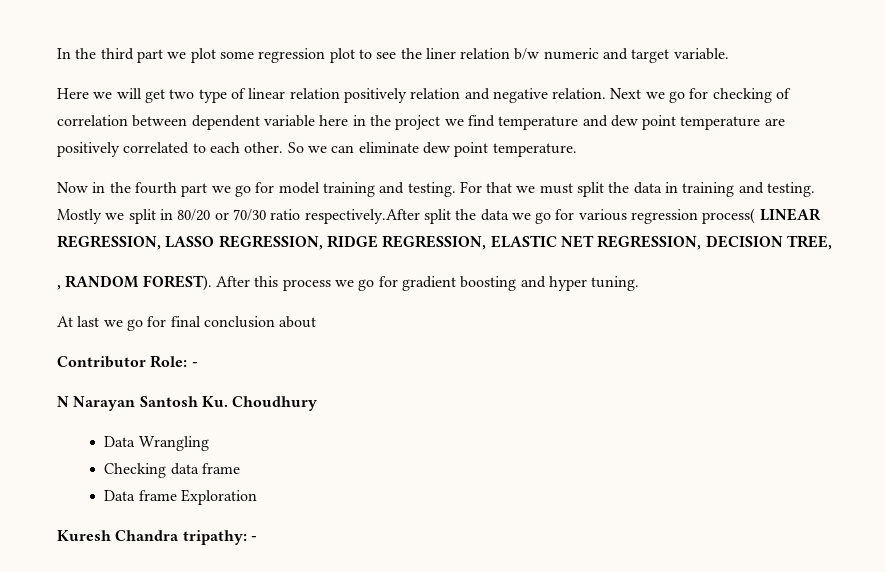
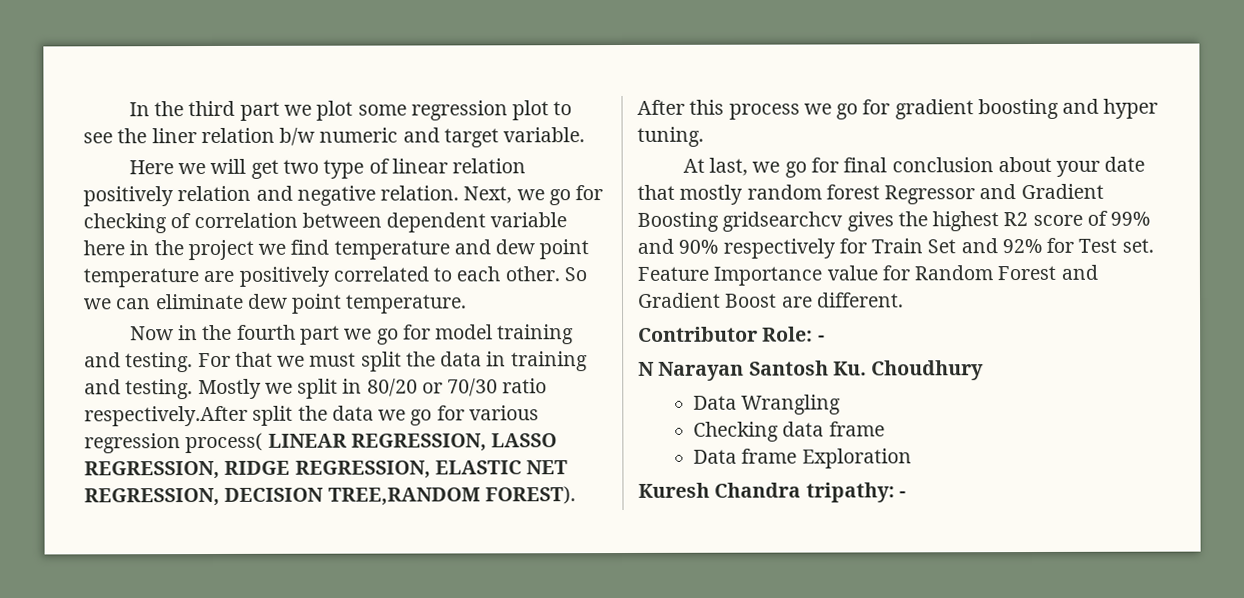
[610,88,642,99] Next -> [463,186,513,204] Next,
[786,235,832,250] [57,275,140,290] TREE, // , RANDOM -> [327,487,481,506] TREE,RANDOM
[77,316,100,327] last -> [709,157,749,176] last,
(317, 322) none -> [1056,156,1146,177] [637,183,1104,205] [637,210,1151,232] [637,237,1154,259] [637,264,1098,286] [637,292,904,308] your date that mostly random forest Regressor and Gradient Boosting gridsearchcv gives the highest R2 score of 99% and 90% respectively for Train Set and 92% for Test set. Feature Importance value for Random Forest and Gradient Boost are different.

